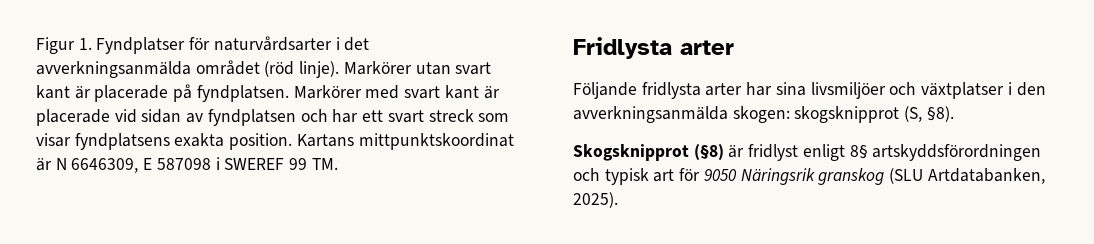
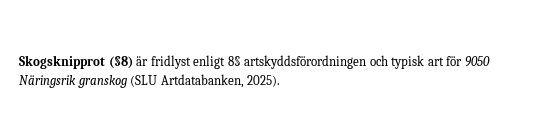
[36,36,370,54] [36,60,492,78] [36,84,500,102] [36,109,510,126] [36,133,514,150] [36,157,338,173] [573,37,734,59] [573,82,1046,99] [573,106,954,123] Figur 1. Fyndplatser för naturvårdsarter i det avverkningsanmälda området (röd linje). Markörer utan svart kant är placerade på fyndplatsen. Markörer med svart kant är placerade vid sidan av fyndplatsen och har ett svart streck som visar fyndplatsens exakta position. Kartans mittpunktskoordinat är N 6646309, E 587098 i SWEREF 99 TM. // Fridlysta arter // Följande fridlysta arter har sina livsmiljöer och växtplatser i den avverkningsanmälda skogen: skogsknipprot (S, §8). // -> (19, 62) none

